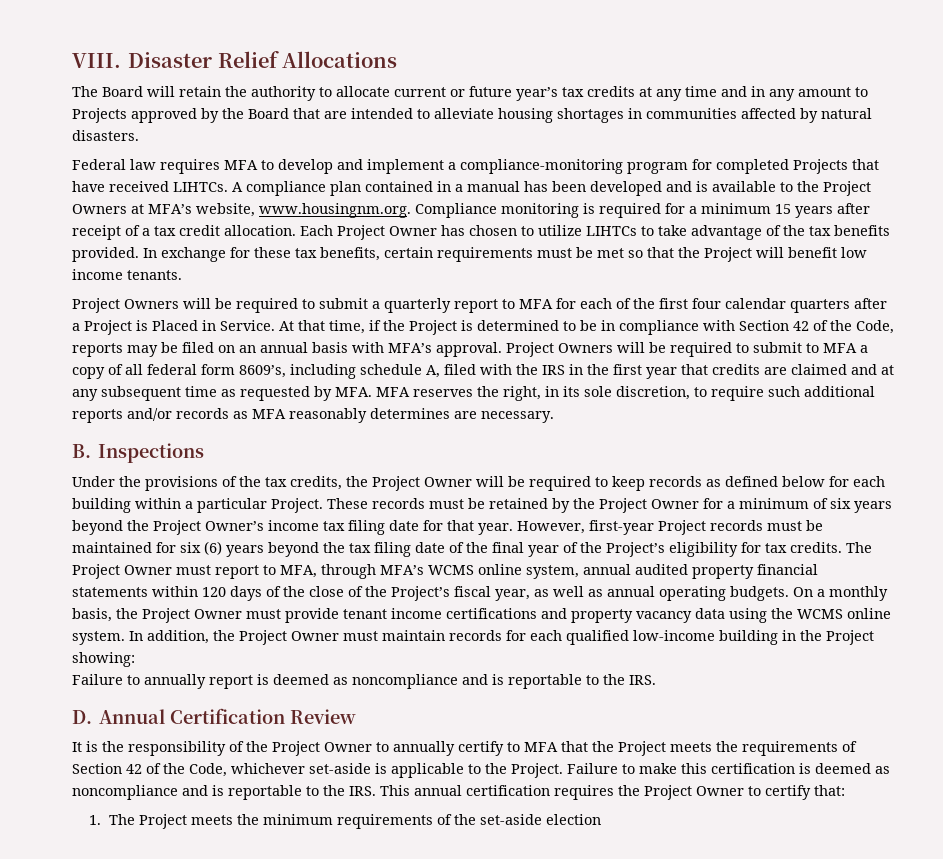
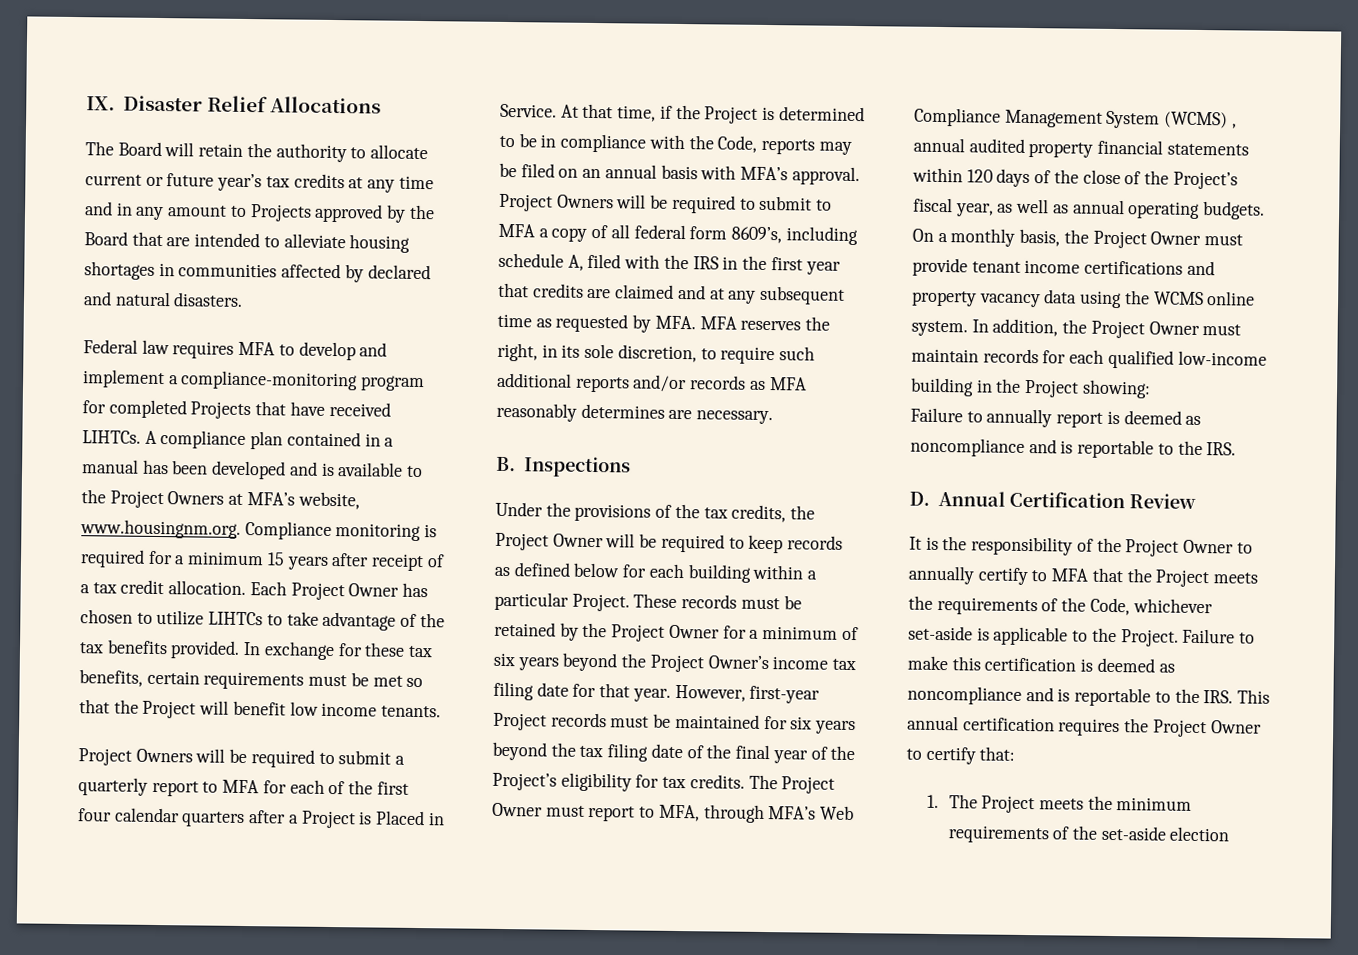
[72,53,121,68] VIII. -> [86,96,115,111] IX.
(818, 115) none -> [367,264,431,280] [83,291,112,306] declared and
[739,320,828,331] Section 42 of -> (685, 142) none
[204,541,222,555] (6) -> (813, 723) none
[428,564,579,579] WCMS online system, -> [820,805,855,821] [914,107,1237,129] Web Compliance Management System (WCMS) ,
[72,763,161,774] Section 42 of -> (1059, 605) none

